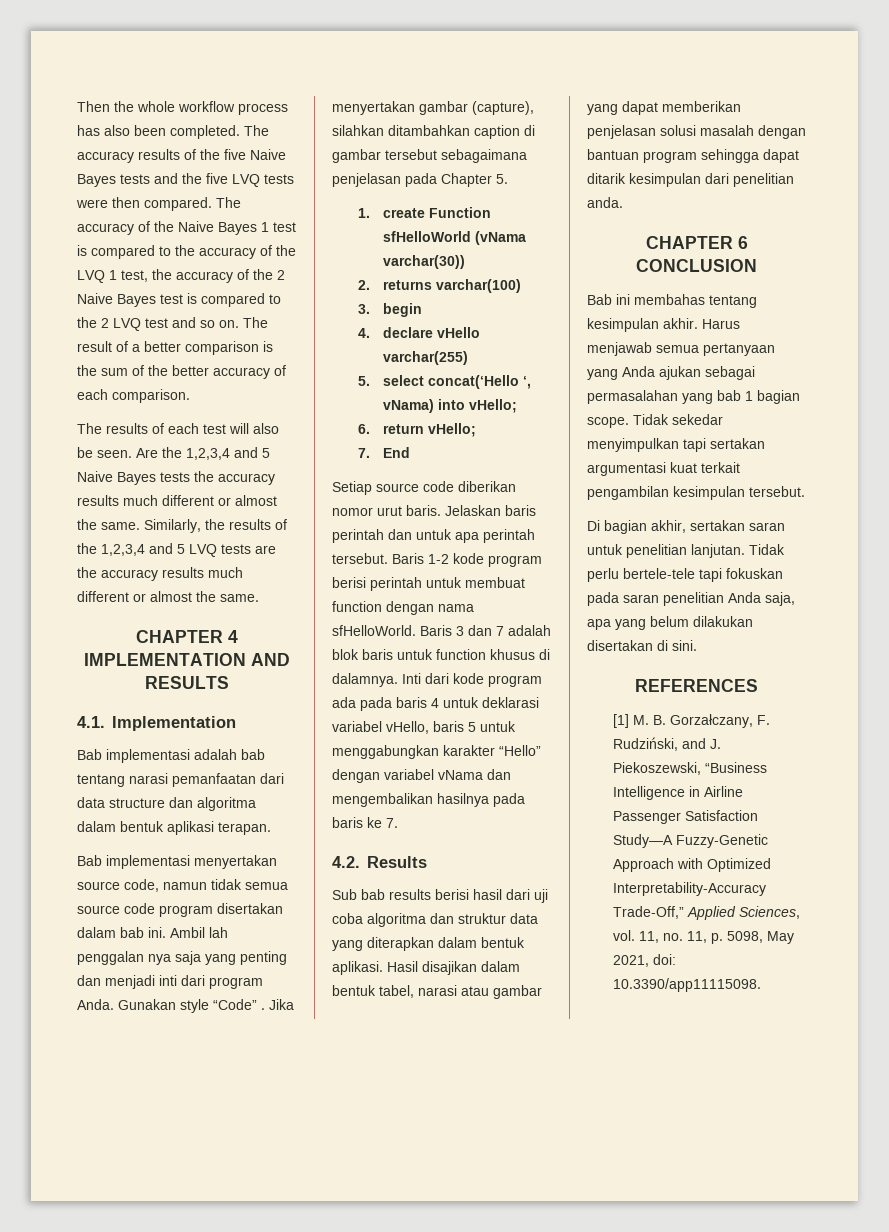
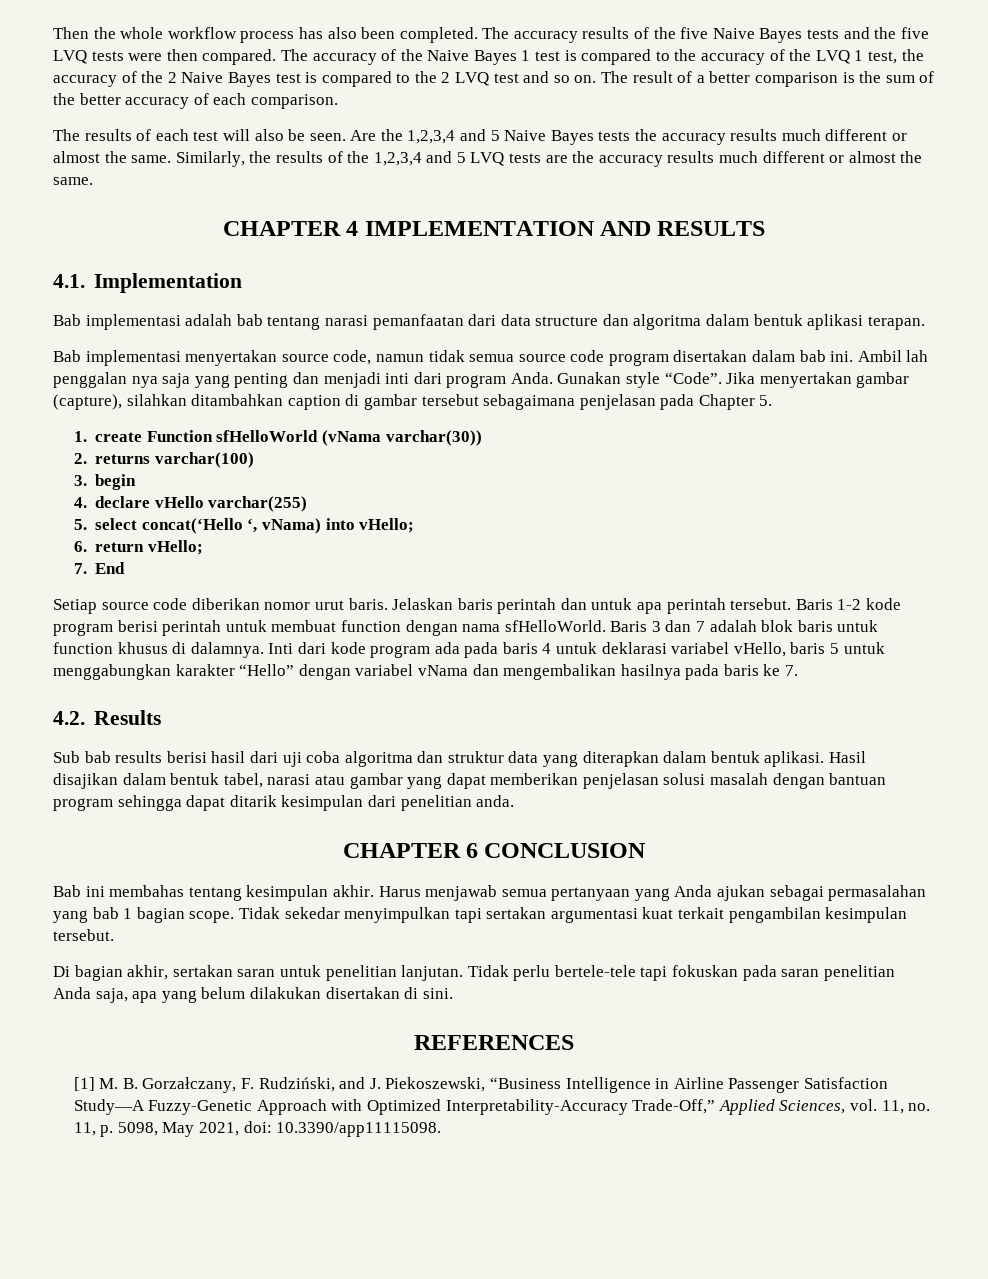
[213,999,265,1010] “Code” . -> [664,372,722,384] “Code”.

